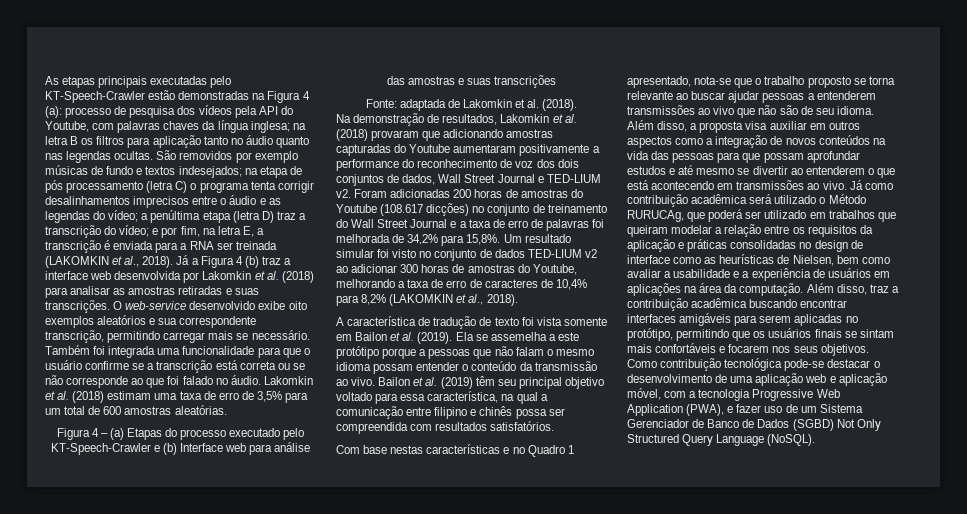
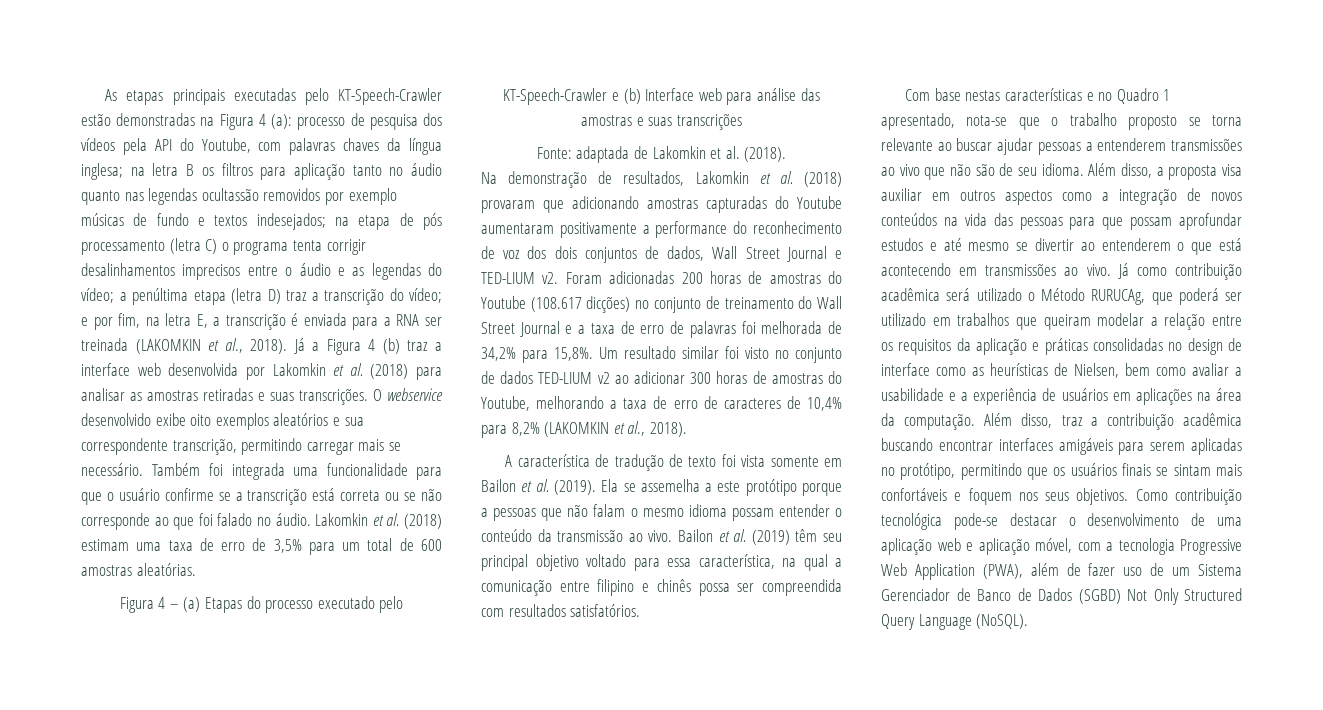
[114,150,177,160] ocultas. São -> [201,188,259,201] ocultassão
[125,301,187,310] web-service -> [387,388,443,401] webservice
[336,249,374,258] simular -> [682,346,719,359] similar
[728,344,770,353] focarem -> [968,488,1012,505] foquem
[727,406,734,413] e -> [1030,563,1081,576] além de

